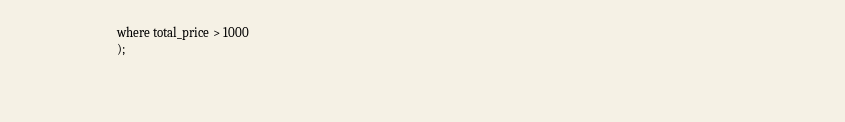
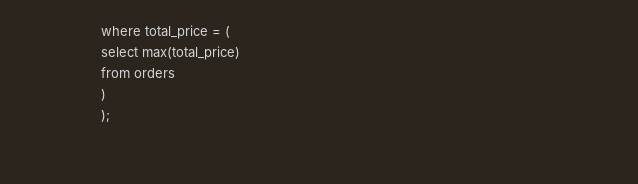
[212,27,250,37] > 1000 -> [211,26,230,38] [100,46,240,60] [100,67,175,78] [100,89,106,101] = ( // select max(total_price) // from orders // )

